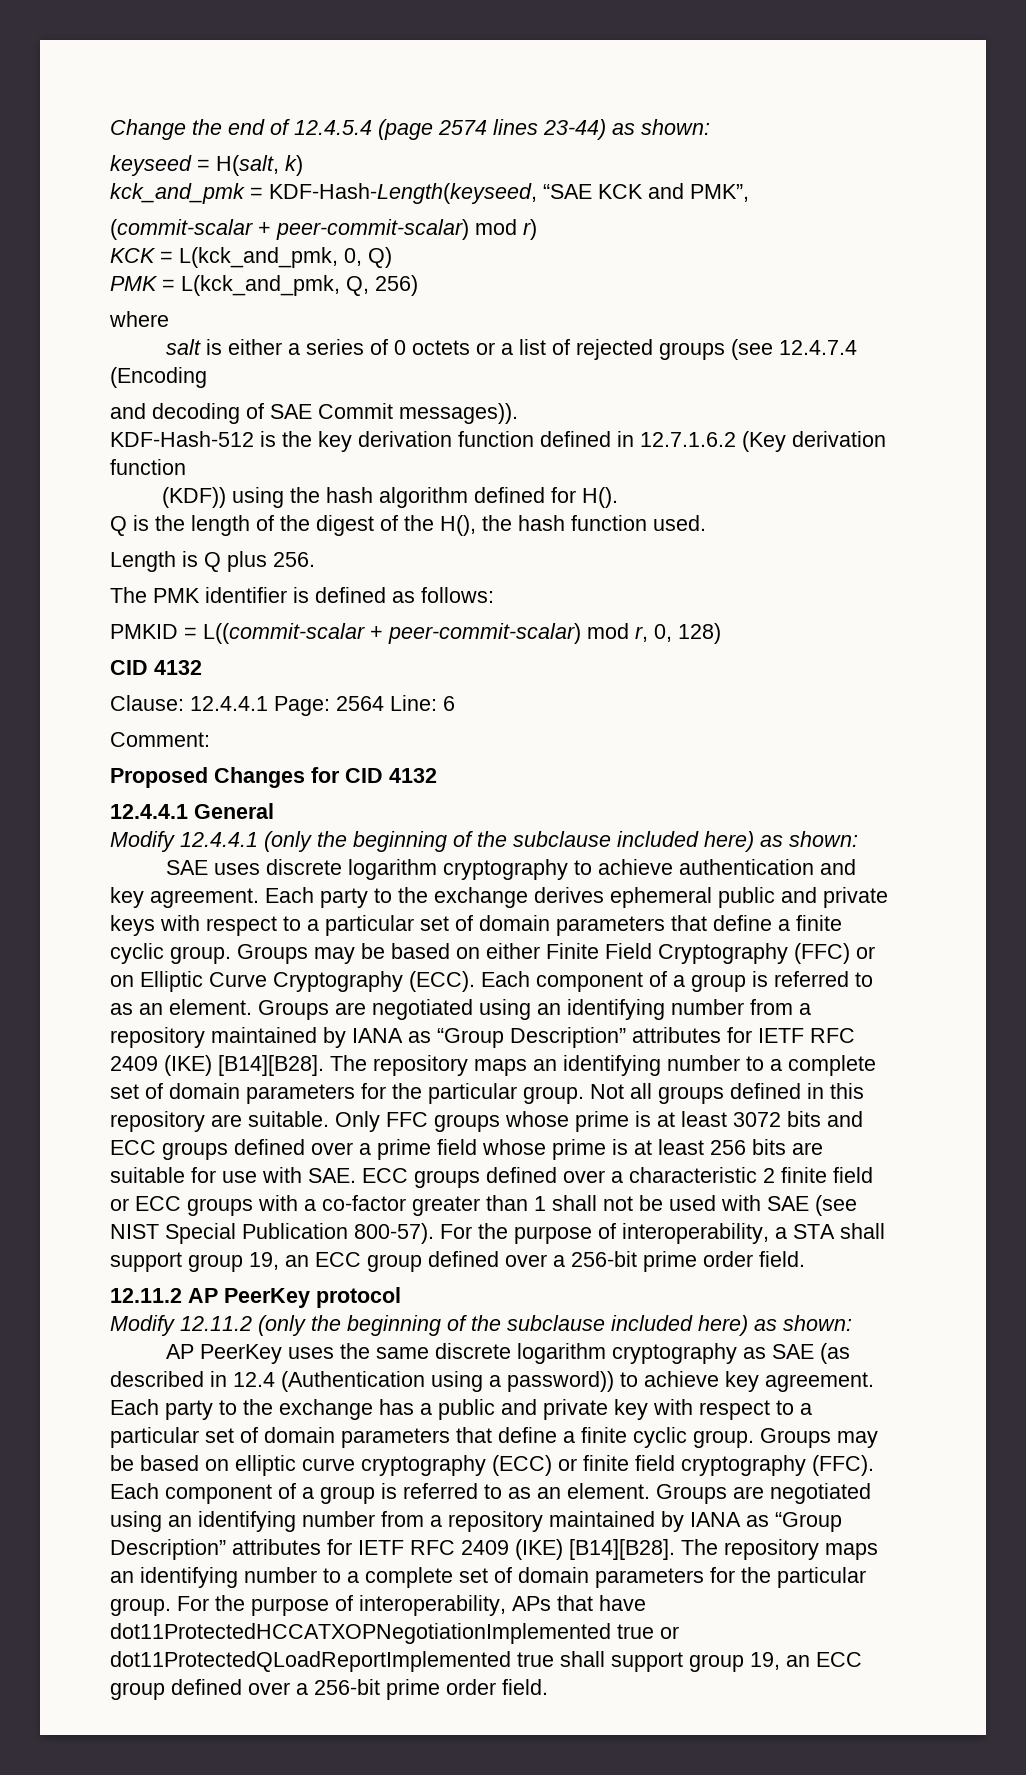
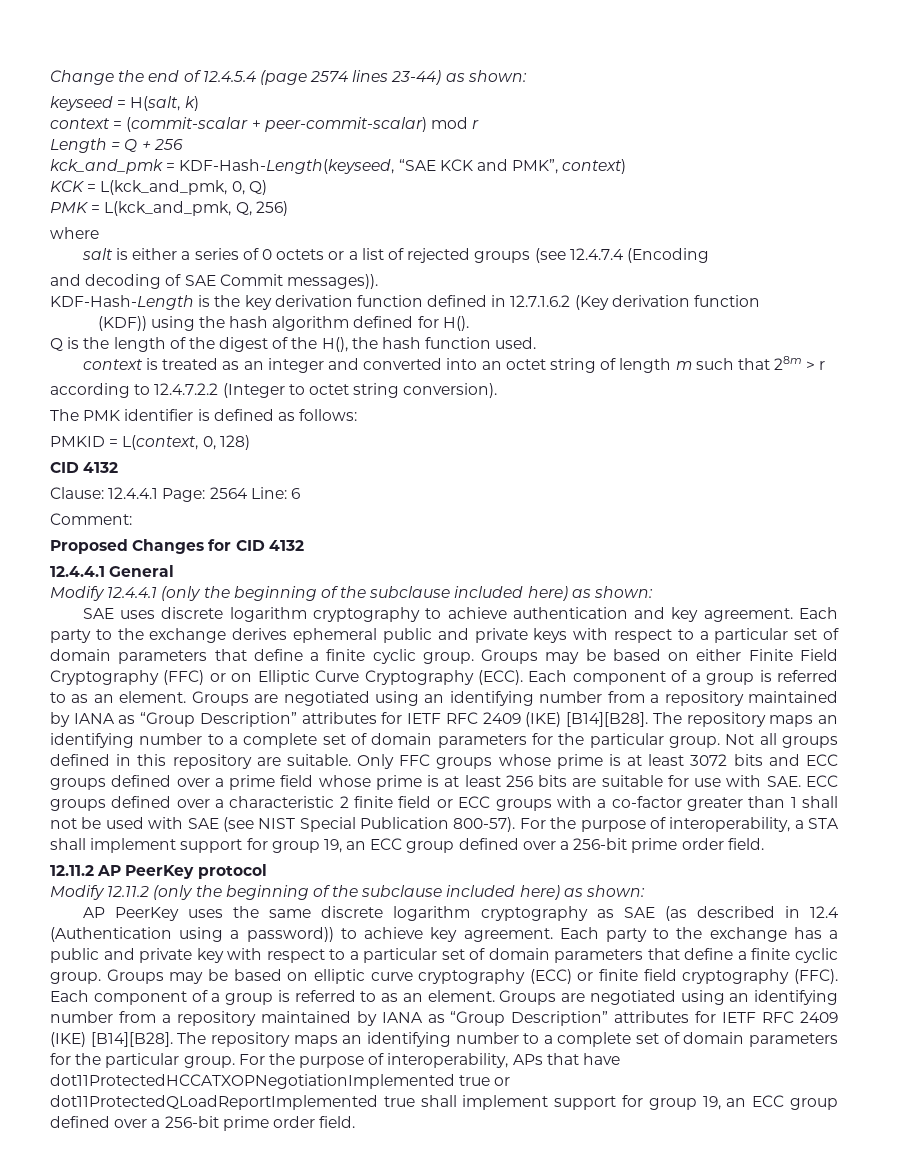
(303, 165) none -> [50,117,480,132] [50,138,183,153] // context = (commit-scalar + peer-commit-scalar) mod r // Length = Q + 256
[110,219,537,240] // (commit-scalar + peer-commit-scalar) mod r) -> [562,159,627,174] context)
[110,431,254,447] KDF-Hash-512 -> [50,295,194,310] KDF-Hash-Length
[110,551,315,572] Length is Q plus 256. -> [82,356,826,373] [50,383,498,398] context is treated as an integer and converted into an octet string of length m such that 28m > r // according to 12.4.7.2.2 (Integer to octet string conversion).
[203,623,648,644] L((commit-scalar + peer-commit-scalar) mod r, -> [122,435,199,450] L(context,
[110,1252,182,1272] support -> [90,838,268,853] implement support for
[611,1652,683,1672] support -> [462,1095,643,1110] implement support for

